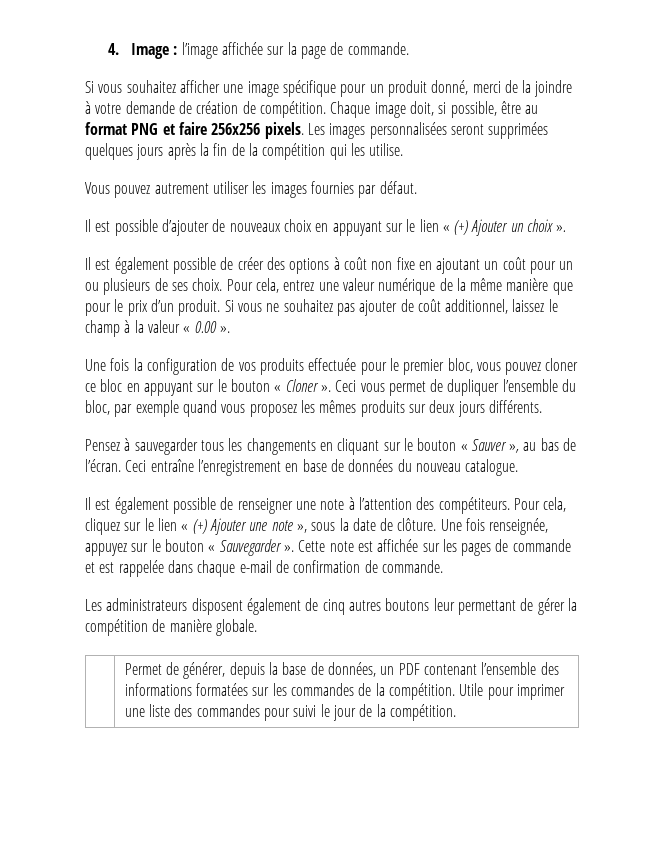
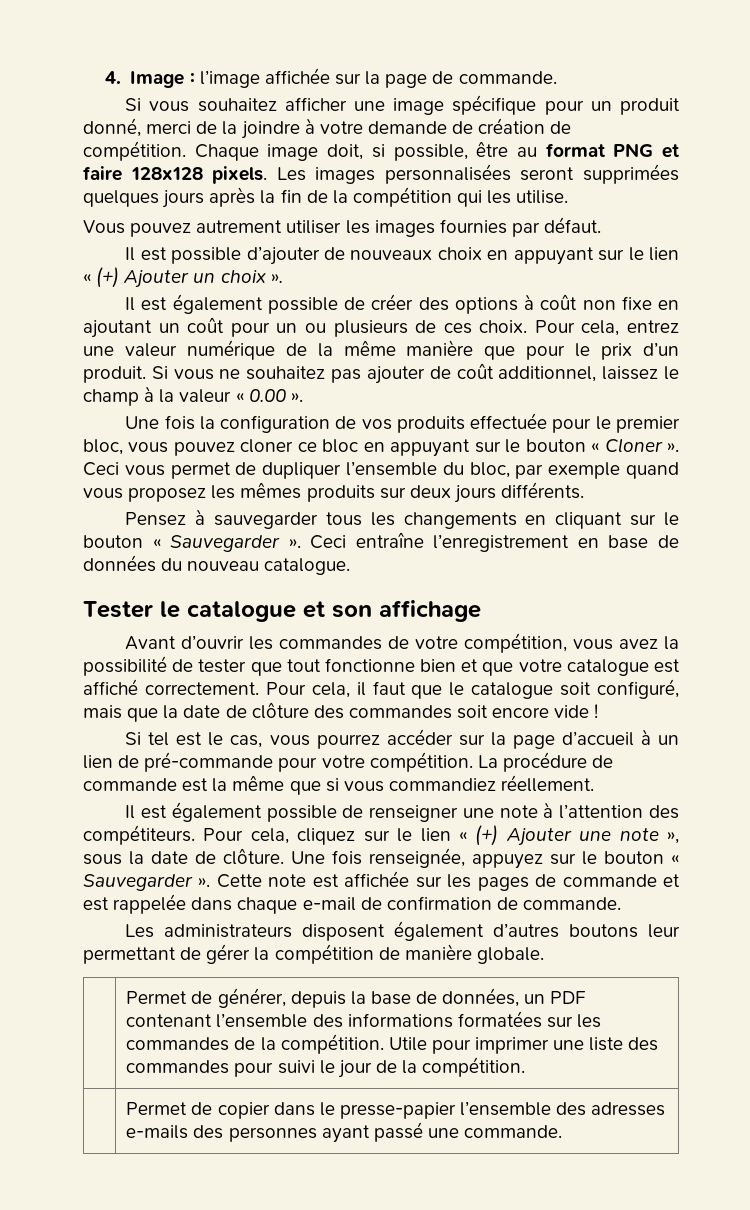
[211,123,261,135] 256x256 -> [130,167,203,180] 128x128
[171,282,188,291] ses -> [443,323,472,334] ces
[471,438,577,453] [85,459,121,472] Sauver », au bas de l’écran. -> [170,535,301,552] Sauvegarder ».
(519, 467) none -> [83,600,481,622] [125,633,679,653] [83,656,680,676] [83,679,679,699] [83,702,599,722] [125,729,680,749] [83,752,614,772] [83,775,595,795] // Tester le catalogue et son affichage // Avant d’ouvrir les commandes de votre compétition, vous avez la possibilité de tester que tout fonctionne bien et que votre catalogue est affiché correctement. Pour cela, il faut que le catalogue soit configuré, mais que la date de clôture des commandes soit encore vide ! // Si tel est le cas, vous pourrez accéder sur la page d’accueil à un lien de pré-commande pour votre compétition. La procédure de commande est la même que si vous commandiez réellement.
[305,598,381,615] de cinq autres -> [493,923,560,938] d’autres
(457, 712) none -> [126,1101,666,1119] [126,1122,563,1143] // | Permet de copier dans le presse-papier l’ensemble des adresses e-mails des personnes ayant passé une commande.

